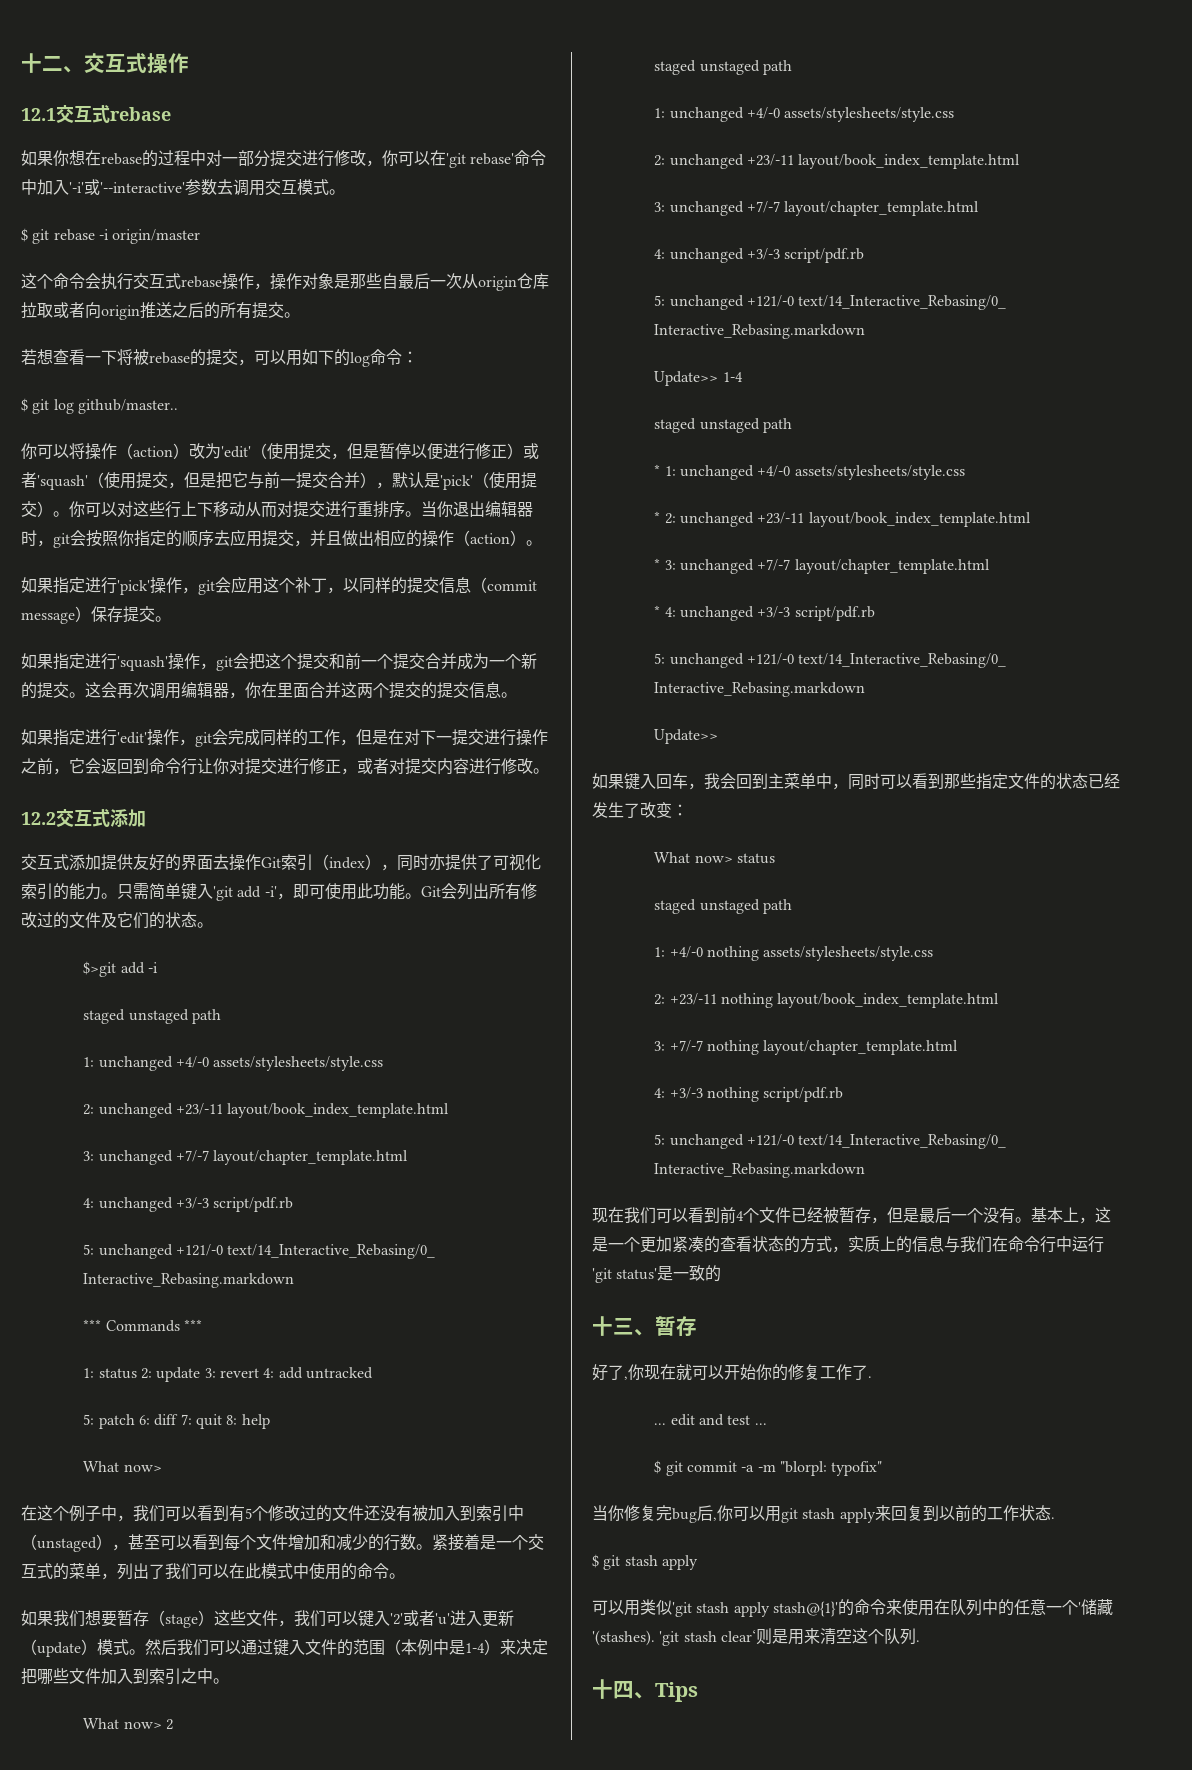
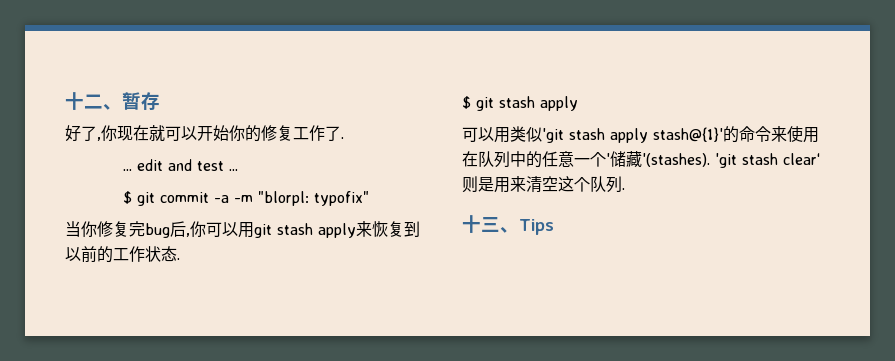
[84,53,189,74] [21,105,171,123] [21,150,547,168] [21,179,345,196] [21,228,201,244] [21,273,549,291] [21,302,300,320] [21,349,418,367] [21,398,178,414] [21,443,539,460] [21,472,537,490] [21,501,533,518] [21,529,542,548] [21,576,537,595] [21,606,171,624] [21,653,537,671] [21,682,517,699] [21,729,548,747] [21,758,549,775] [21,809,146,827] [21,854,541,871] [21,883,537,901] [21,912,213,929] [83,961,159,977] [83,1009,222,1024] [83,1056,384,1071] [83,1103,450,1118] [83,1150,409,1165] [83,1197,294,1212] [83,1244,436,1259] [83,1273,295,1288] [83,1319,203,1332] [83,1367,373,1382] [83,1414,270,1429] [83,1461,162,1472] [21,1505,524,1522] [21,1534,544,1552] [21,1563,405,1580] [21,1610,514,1628] [21,1639,548,1657] [21,1668,229,1685] [83,1718,174,1730] [654,60,793,75] [654,107,955,122] [654,154,1021,169] [654,201,980,216] [654,248,865,263] [654,295,1007,310] [654,324,866,339] [654,371,743,386] [654,418,793,433] [654,464,965,480] [654,511,1031,527] [654,558,990,574] [654,605,875,621] [654,653,1007,668] [654,682,866,697] [654,729,719,744] [592,773,1120,790] [592,802,688,818] [654,852,776,864] [654,899,793,914] [654,946,934,961] [654,993,1000,1008] [654,1040,959,1055] [654,1087,844,1102] [654,1134,1007,1149] [654,1163,866,1178] [592,1207,1111,1224] [592,1236,1104,1253] [592,1265,722,1283] [592,1316,655,1336] 交互式操作 // 12.1交互式rebase // 如果你想在rebase的过程中对一部分提交进行修改，你可以在'git rebase'命令中加入'-i'或'--interactive'参数去调用交互模式。 // $ git rebase -i origin/master // 这个命令会执行交互式rebase操作，操作对象是那些自最后一次从origin仓库拉取或者向origin推送之后的所有提交。 // 若想查看一下将被rebase的提交，可以用如下的log命令： // $ git log github/master.. // 你可以将操作（action）改为'edit'（使用提交，但是暂停以便进行修正）或者'squash'（使用提交，但是把它与前一提交合并），默认是'pick'（使用提交）。你可以对这些行上下移动从而对提交进行重排序。当你退出编辑器时，git会按照你指定的顺序去应用提交，并且做出相应的操作（action）。 // 如果指定进行'pick'操作，git会应用这个补丁，以同样的提交信息（commit message）保存提交。 // 如果指定进行'squash'操作，git会把这个提交和前一个提交合并成为一个新的提交。这会再次调用编辑器，你在里面合并这两个提交的提交信息。 // 如果指定进行'edit'操作，git会完成同样的工作，但是在对下一提交进行操作之前，它会返回到命令行让你对提交进行修正，或者对提交内容进行修改。 // 12.2交互式添加 // 交互式添加提供友好的界面去操作Git索引（index），同时亦提供了可视化索引的能力。只需简单键入'git add -i'，即可使用此功能。Git会列出所有修改过的文件及它们的状态。 // $>git add -i // staged unstaged path // 1: unchanged +4/-0 assets/stylesheets/style.css // 2: unchanged +23/-11 layout/book_index_template.html // 3: unchanged +7/-7 layout/chapter_template.html // 4: unchanged +3/-3 script/pdf.rb // 5: unchanged +121/-0 text/14_Interactive_Rebasing/0_ Interactive_Rebasing.markdown // *** Commands *** // 1: status 2: update 3: revert 4: add untracked // 5: patch 6: diff 7: quit 8: help // What now> // 在这个例子中，我们可以看到有5个修改过的文件还没有被加入到索引中（unstaged），甚至可以看到每个文件增加和减少的行数。紧接着是一个交互式的菜单，列出了我们可以在此模式中使用的命令。 // 如果我们想要暂存（stage）这些文件，我们可以键入'2'或者'u'进入更新（update）模式。然后我们可以通过键入文件的范围（本例中是1-4）来决定把哪些文件加入到索引之中。 // What now> 2 // staged unstaged path // 1: unchanged +4/-0 assets/stylesheets/style.css // 2: unchanged +23/-11 layout/book_index_template.html // 3: unchanged +7/-7 layout/chapter_template.html // 4: unchanged +3/-3 script/pdf.rb // 5: unchanged +121/-0 text/14_Interactive_Rebasing/0_ Interactive_Rebasing.markdown // Update>> 1-4 // staged unstaged path // * 1: unchanged +4/-0 assets/stylesheets/style.css // * 2: unchanged +23/-11 layout/book_index_template.html // * 3: unchanged +7/-7 layout/chapter_template.html // * 4: unchanged +3/-3 script/pdf.rb // 5: unchanged +121/-0 text/14_Interactive_Rebasing/0_ Interactive_Rebasing.markdown // Update>> // 如果键入回车，我会回到主菜单中，同时可以看到那些指定文件的状态已经发生了改变： // What now> status // staged unstaged path // 1: +4/-0 nothing assets/stylesheets/style.css // 2: +23/-11 nothing layout/book_index_template.html // 3: +7/-7 nothing layout/chapter_template.html // 4: +3/-3 nothing script/pdf.rb // 5: unchanged +121/-0 text/14_Interactive_Rebasing/0_ Interactive_Rebasing.markdown // 现在我们可以看到前4个文件已经被暂存，但是最后一个没有。基本上，这是一个更加紧凑的查看状态的方式，实质上的信息与我们在命令行中运行'git status'是一致的 // 十三、 -> (122, 107) none
[890,1506,907,1521] 回 -> [372,221,388,237] 恢
[613,1681,634,1699] 四 -> [481,217,500,232] 三

